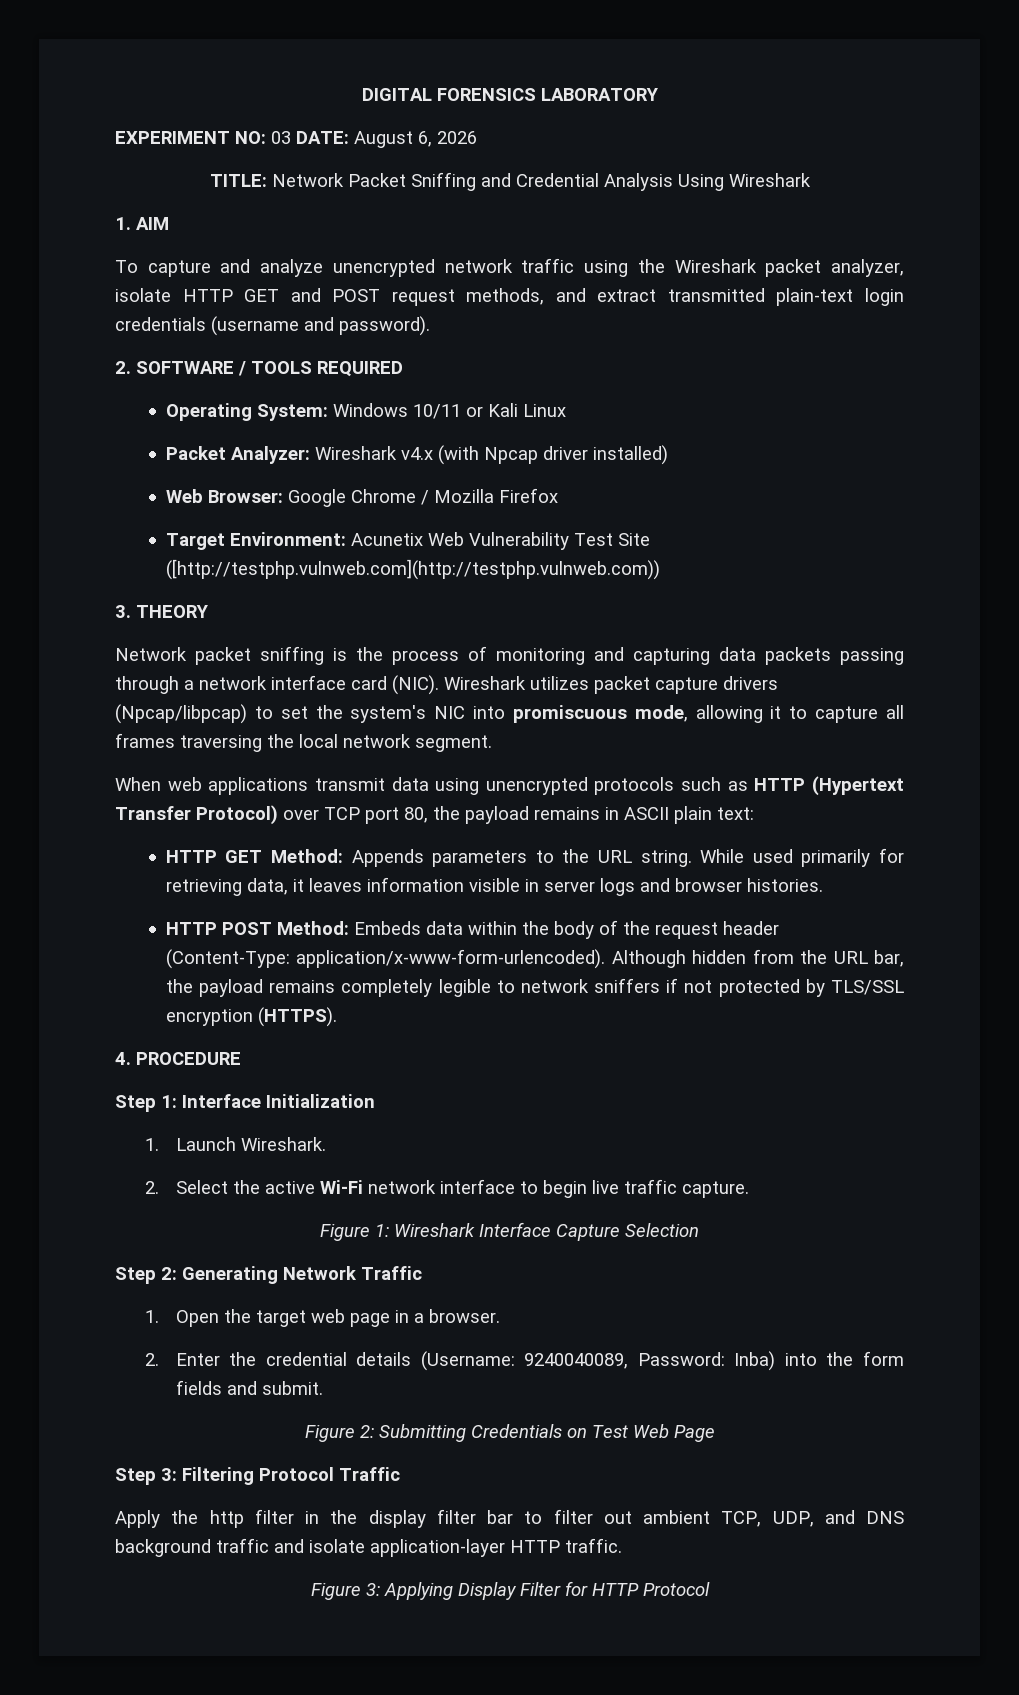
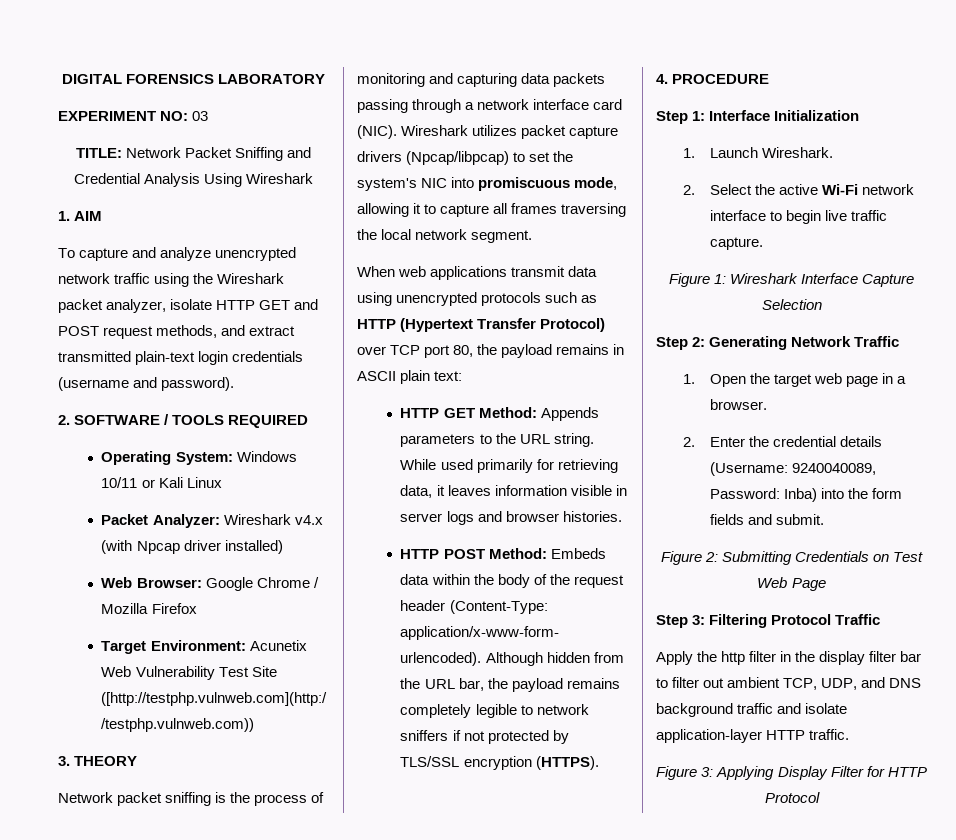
[296,131,477,148] DATE: August 6, 2026 -> (209, 116) none

